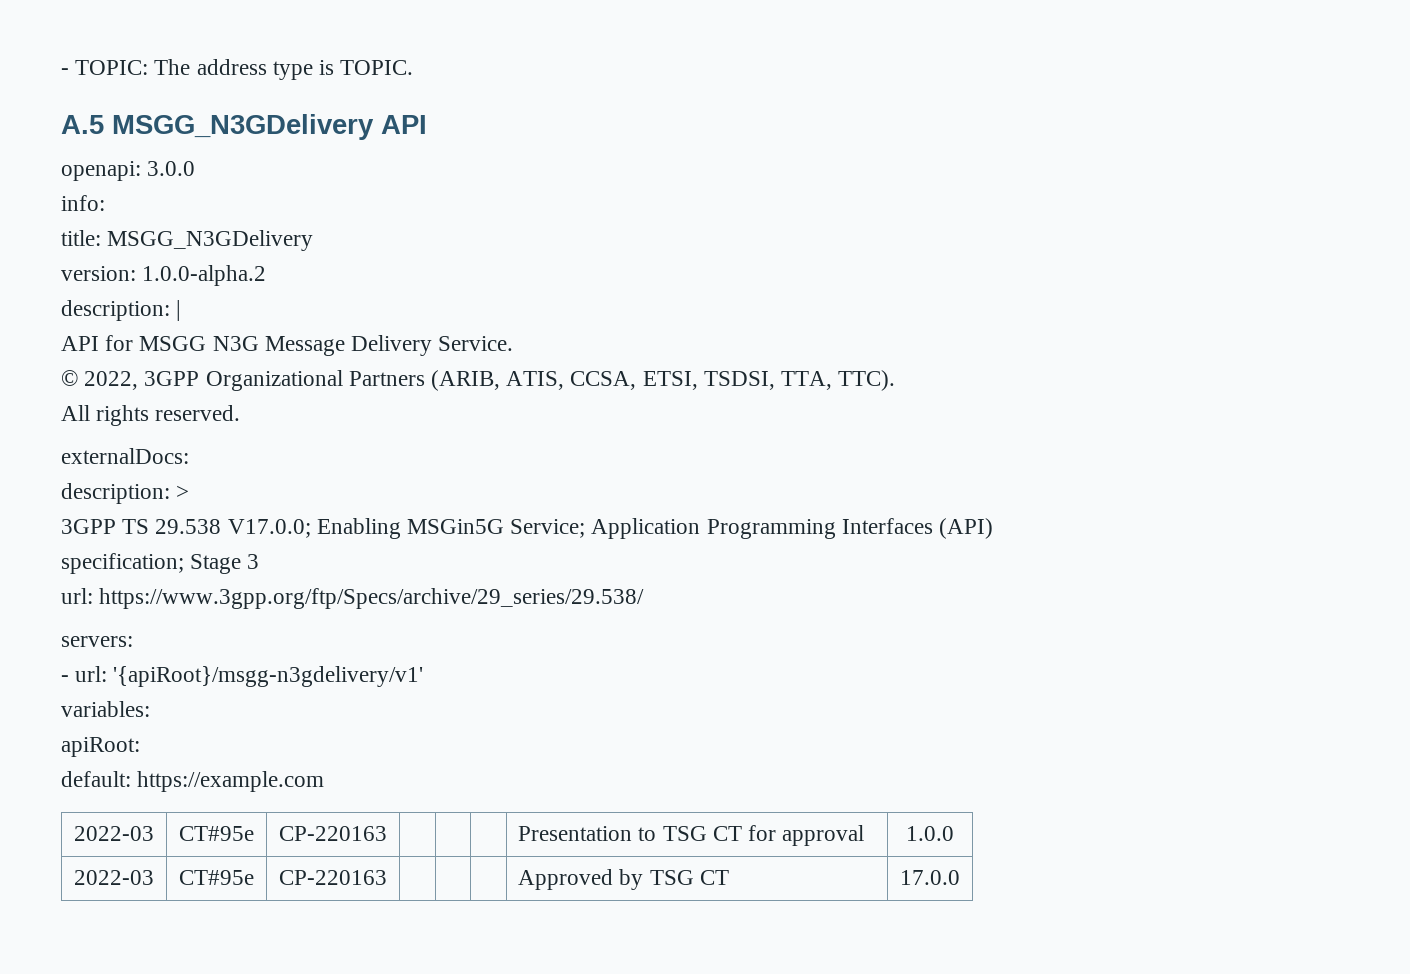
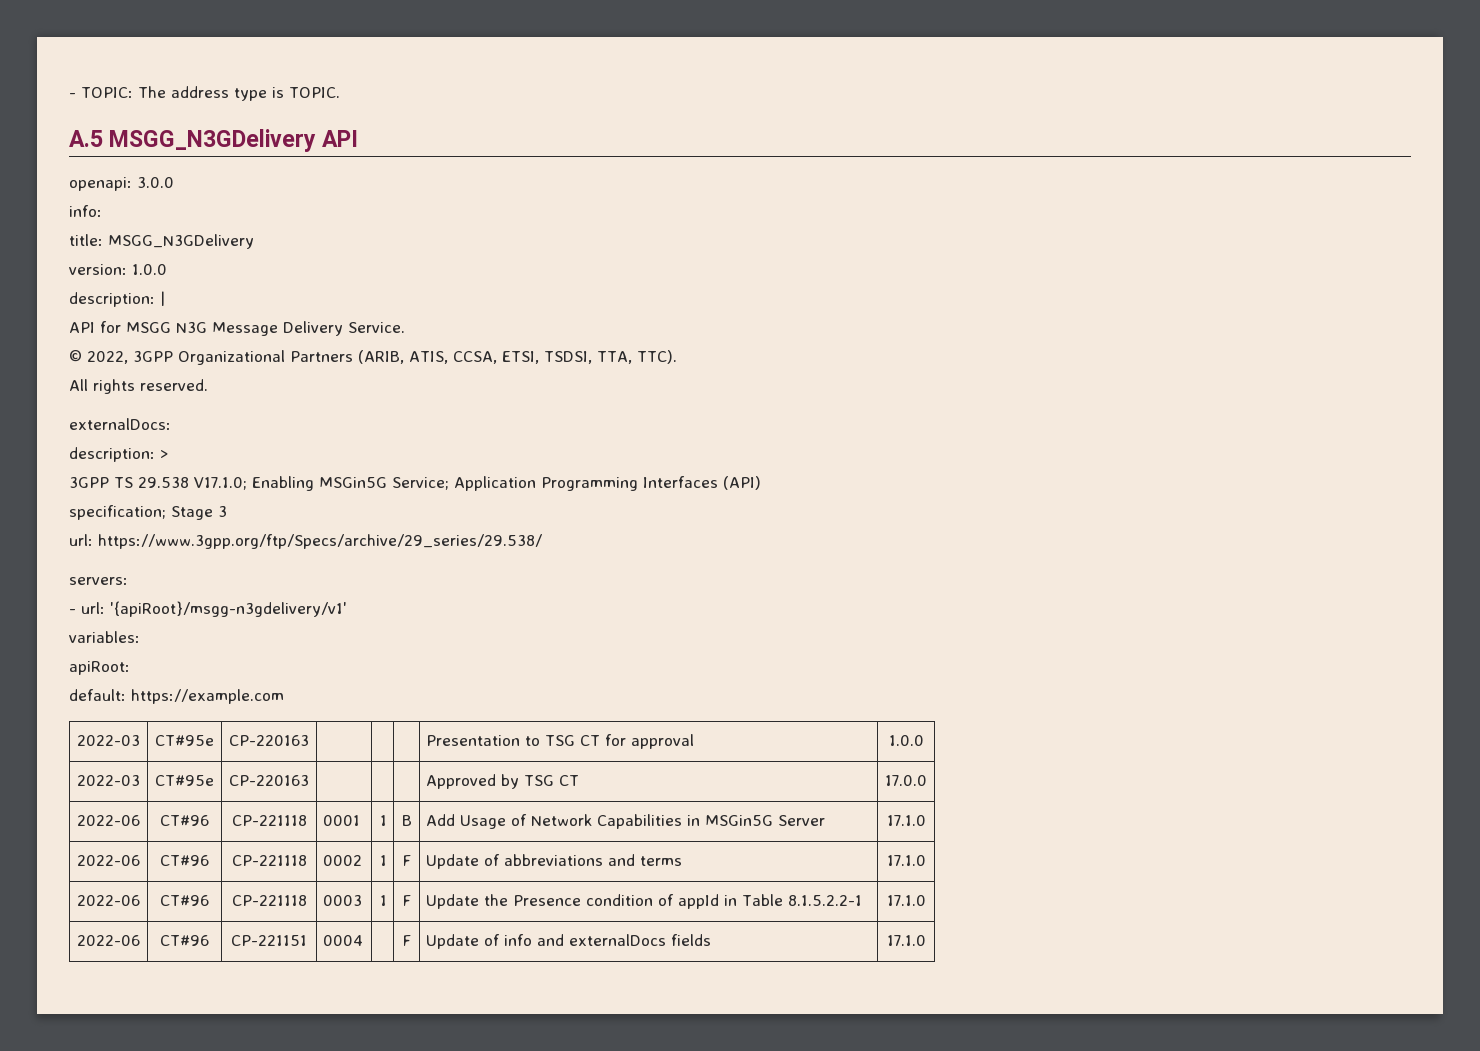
[142,265,267,286] 1.0.0-alpha.2 -> [132,264,167,275] 1.0.0
[227,519,311,538] V17.0.0; -> [194,477,247,490] V17.1.0;
(960, 877) none -> [77,815,140,826] [160,815,209,826] [231,815,307,826] [323,815,361,826] [379,815,387,826] [401,815,412,826] [426,814,826,829] [886,815,926,826] [77,855,140,866] [160,855,209,866] [231,855,307,866] [323,855,363,866] [379,855,387,866] [402,855,411,866] [426,854,683,869] [886,855,926,866] [77,895,140,906] [160,895,209,906] [231,895,307,906] [323,895,363,906] [379,895,387,906] [402,895,411,906] [426,894,863,909] [886,895,926,906] [77,935,140,946] [160,935,209,946] [231,935,307,946] [323,935,364,946] [402,935,411,946] [426,934,712,949] [886,935,926,946] // 2022-06 | CT#96 | CP-221118 | 0001 | 1 | B | Add Usage of Network Capabilities in MSGin5G Server | 17.1.0 // 2022-06 | CT#96 | CP-221118 | 0002 | 1 | F | Update of abbreviations and terms | 17.1.0 // 2022-06 | CT#96 | CP-221118 | 0003 | 1 | F | Update the Presence condition of appId in Table 8.1.5.2.2-1 | 17.1.0 // 2022-06 | CT#96 | CP-221151 | 0004 | | F | Update of info and externalDocs fields | 17.1.0

